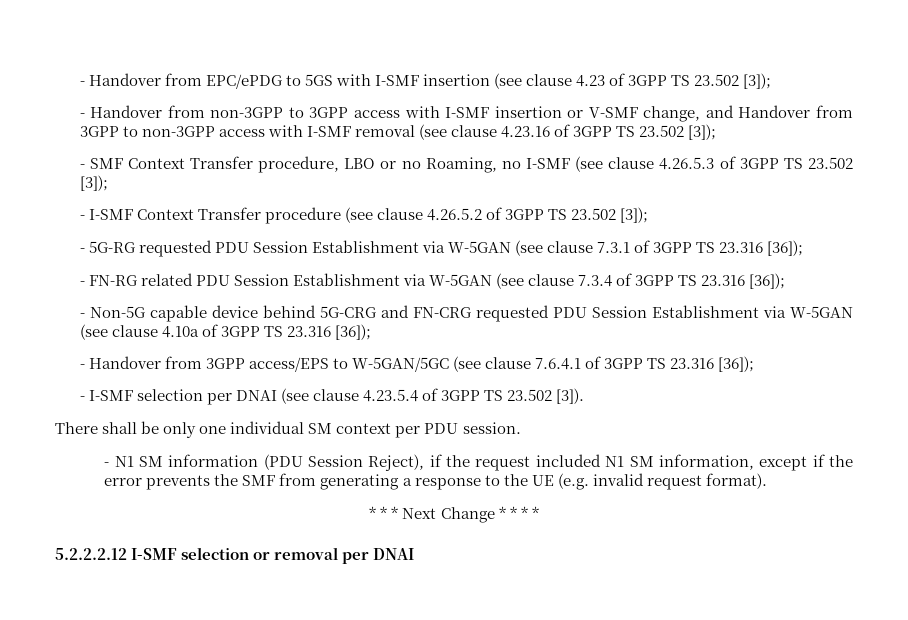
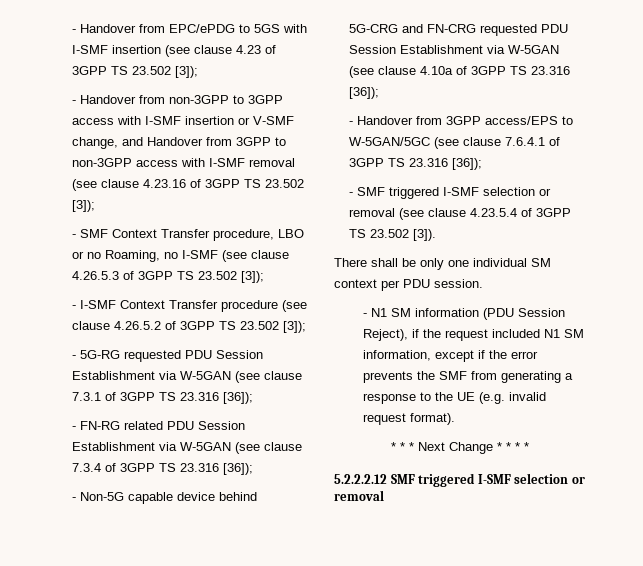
[88,389,277,405] I-SMF selection per DNAI -> [356,187,551,199] [348,208,395,217] SMF triggered I-SMF selection or removal
[131,547,415,564] I-SMF selection or removal per DNAI -> [390,473,585,487] [334,490,384,501] SMF triggered I-SMF selection or removal

